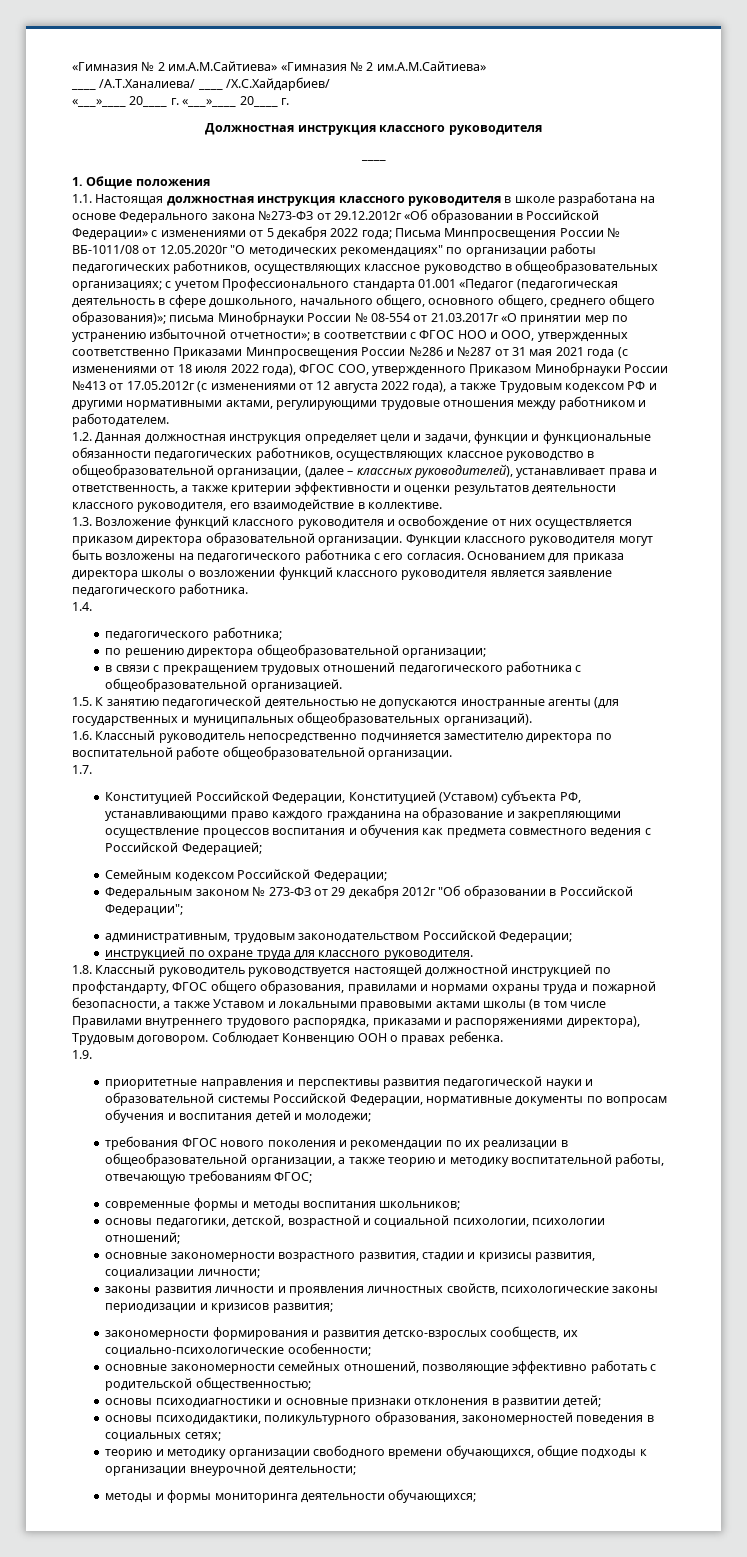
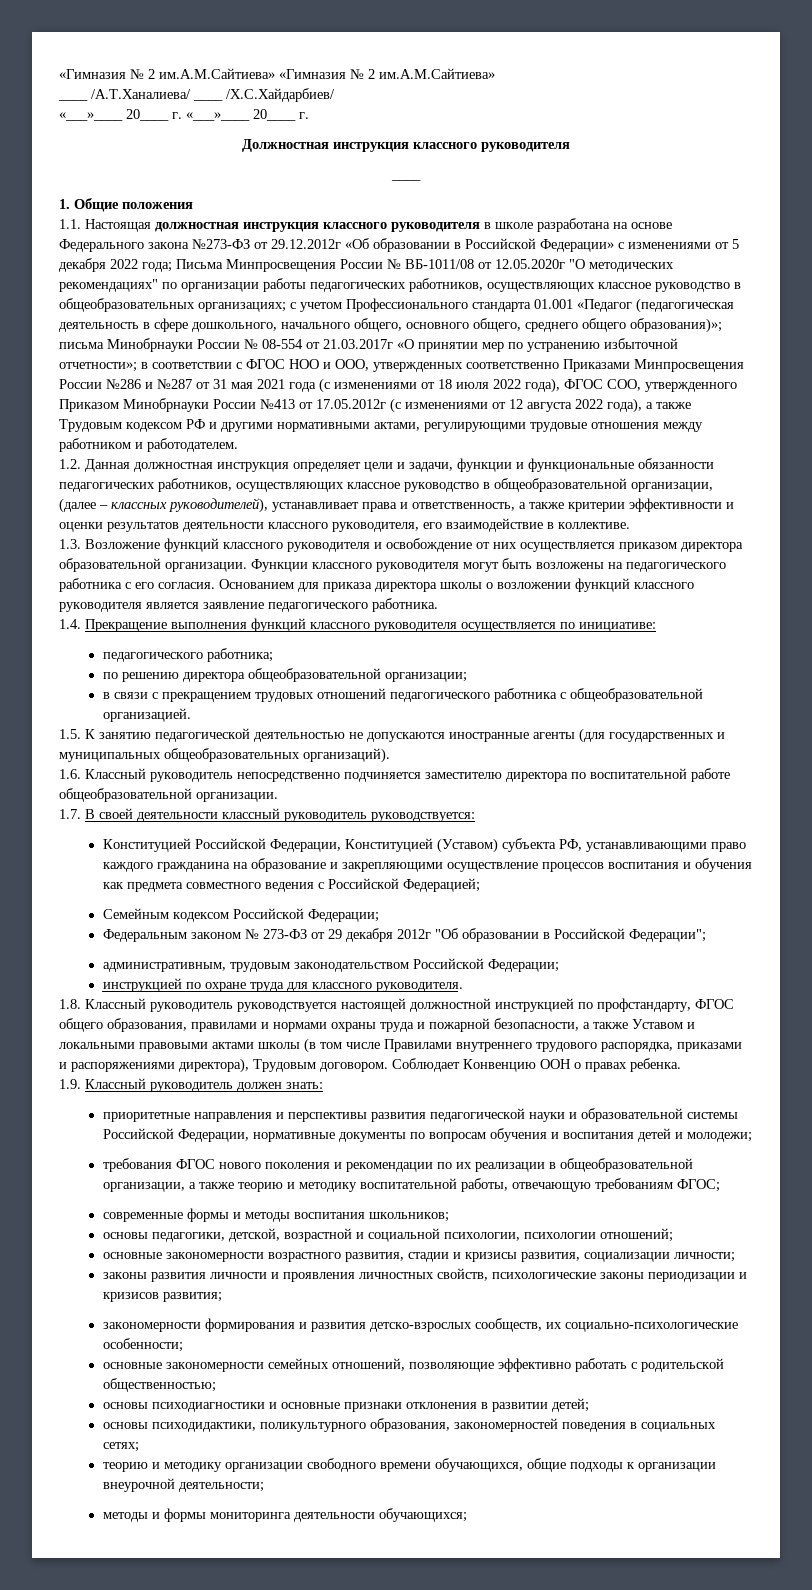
(92, 606) none -> [85,618,656,632] Прекращение выполнения функций классного руководителя осуществляется по инициативе:
(92, 769) none -> [85,808,475,822] В своей деятельности классный руководитель руководствуется:
(92, 1054) none -> [85,1078,323,1092] Классный руководитель должен знать:

